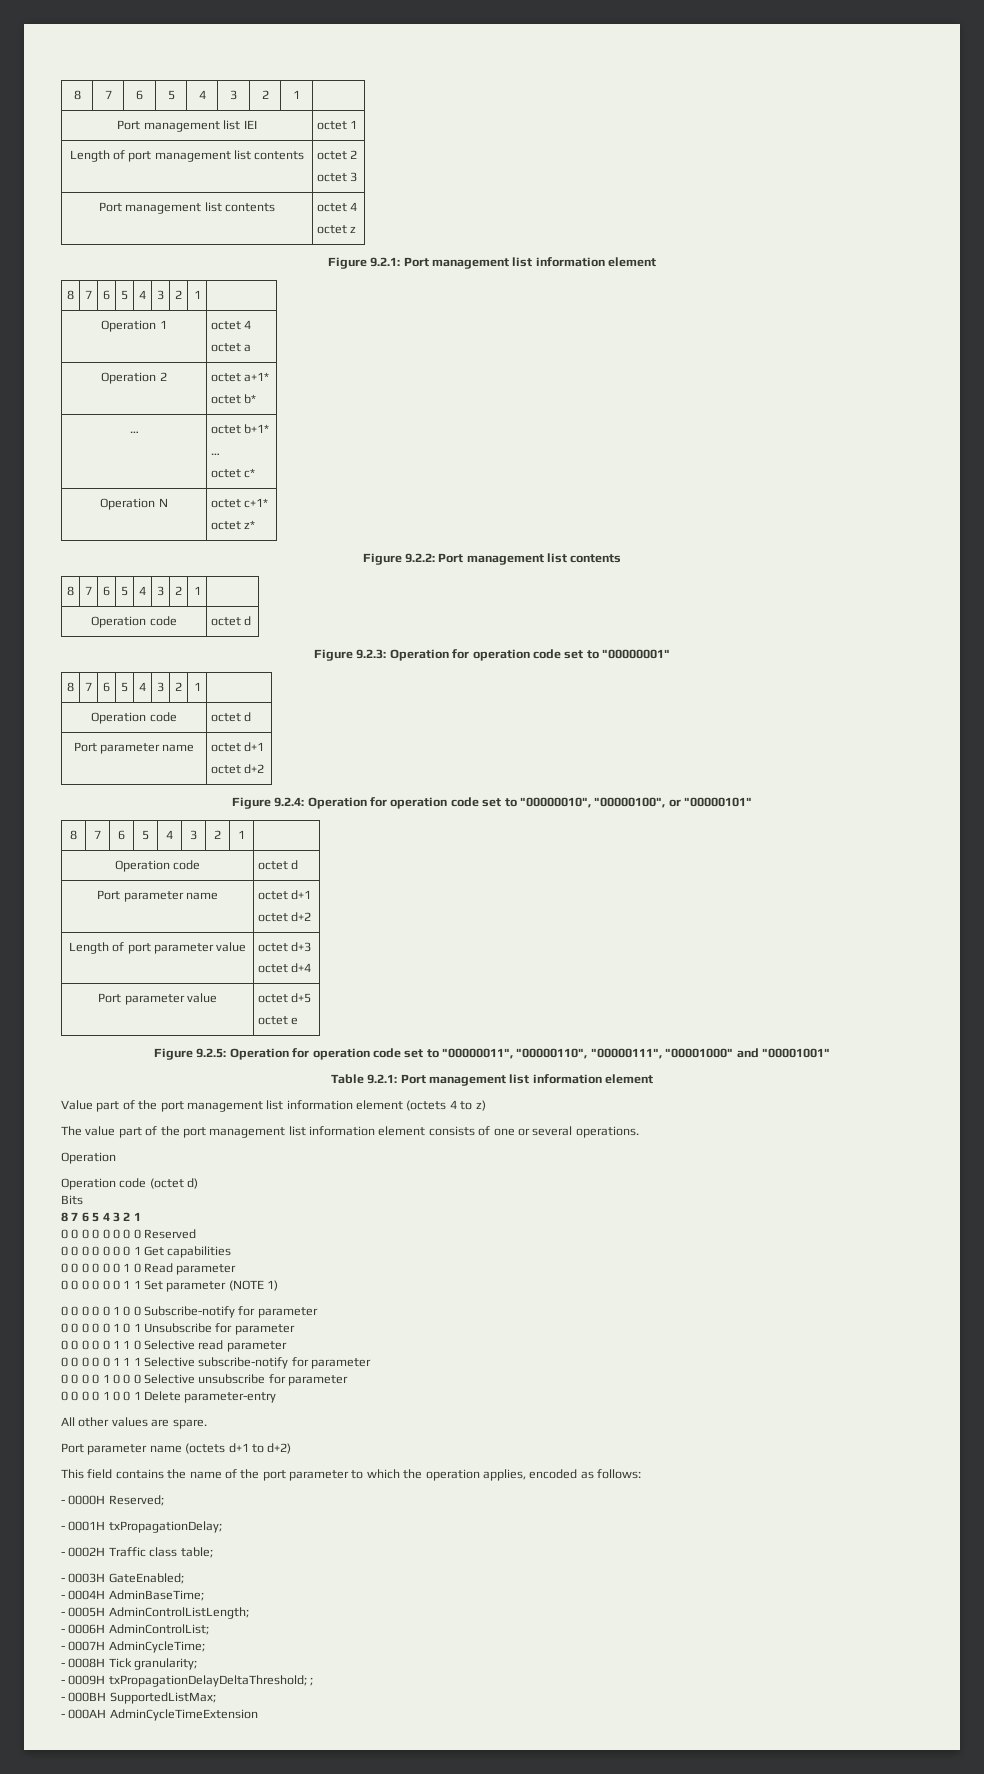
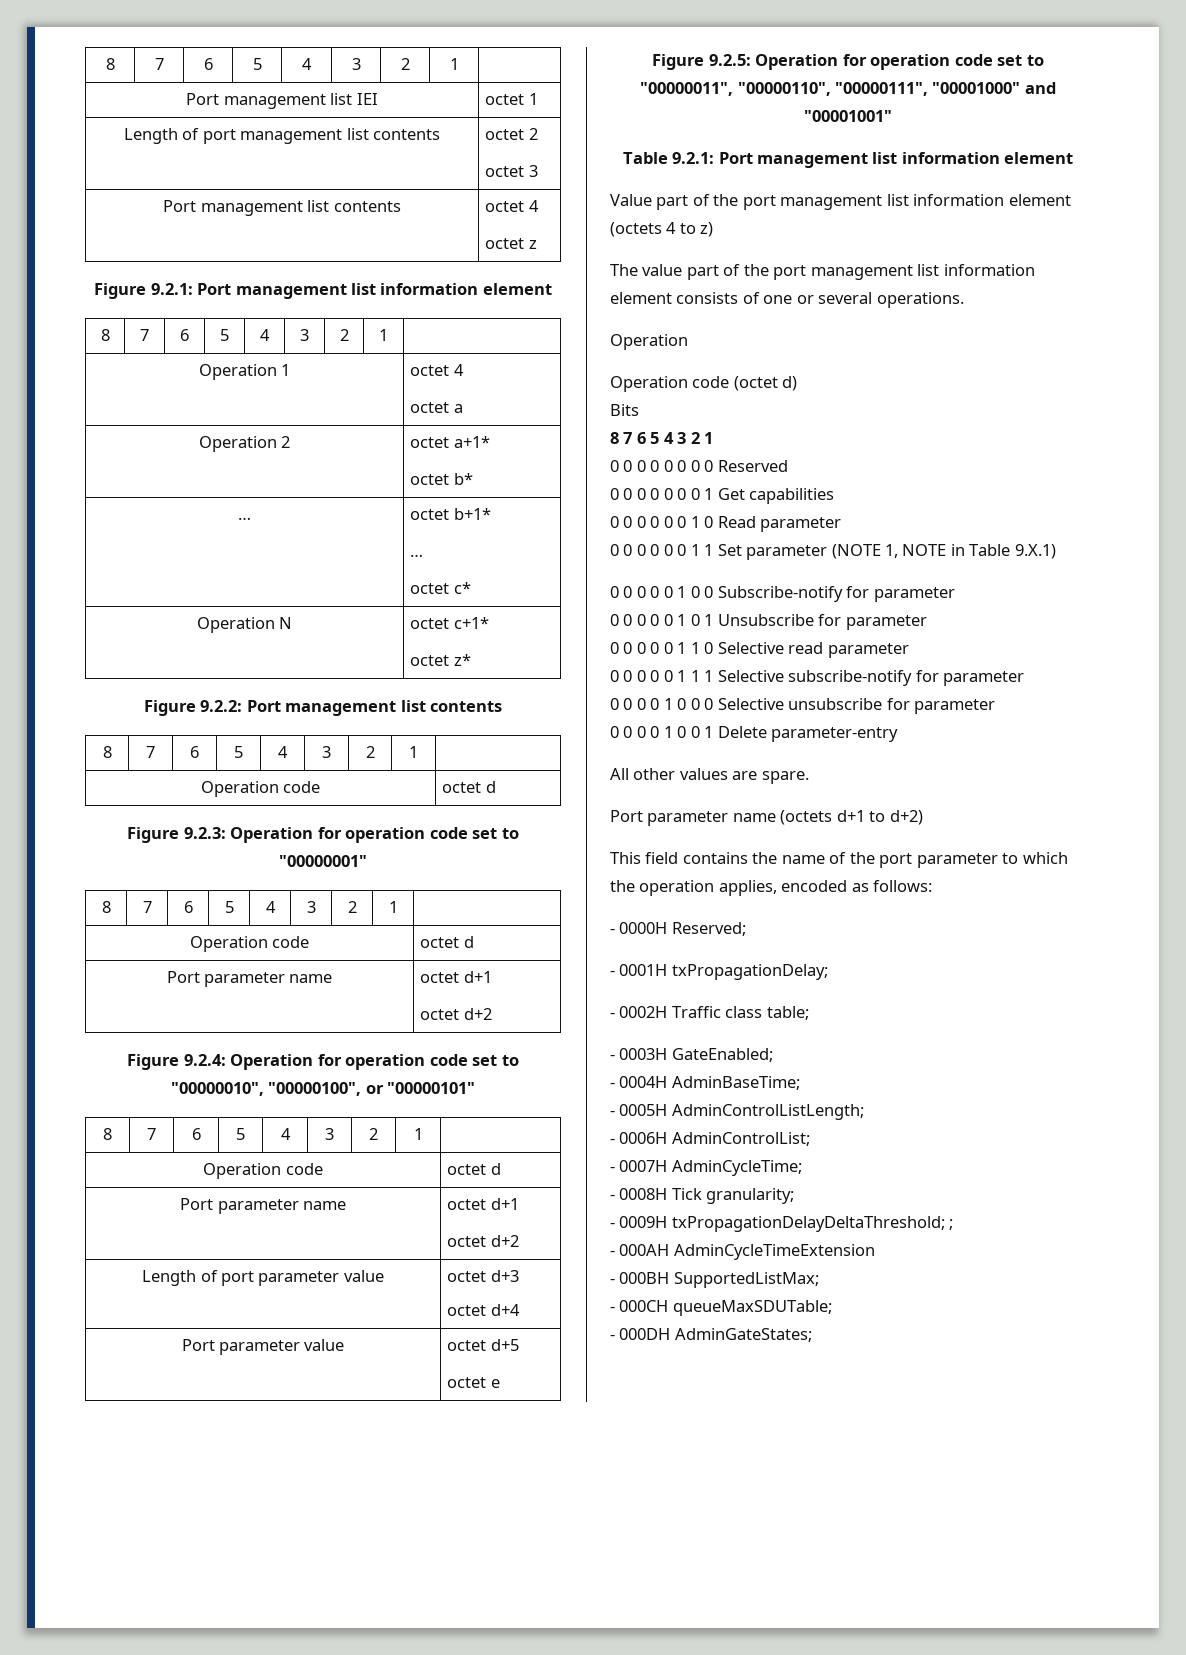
[267,1280,279,1291] 1) -> [885,544,1056,559] 1, NOTE in Table 9.X.1)
(314, 1681) none -> [610,1244,875,1260] // - 000AH AdminCycleTimeExtension
[68,1709,258,1721] 000AH AdminCycleTimeExtension -> [619,1300,832,1316] [610,1328,812,1342] 000CH queueMaxSDUTable; // - 000DH AdminGateStates;

